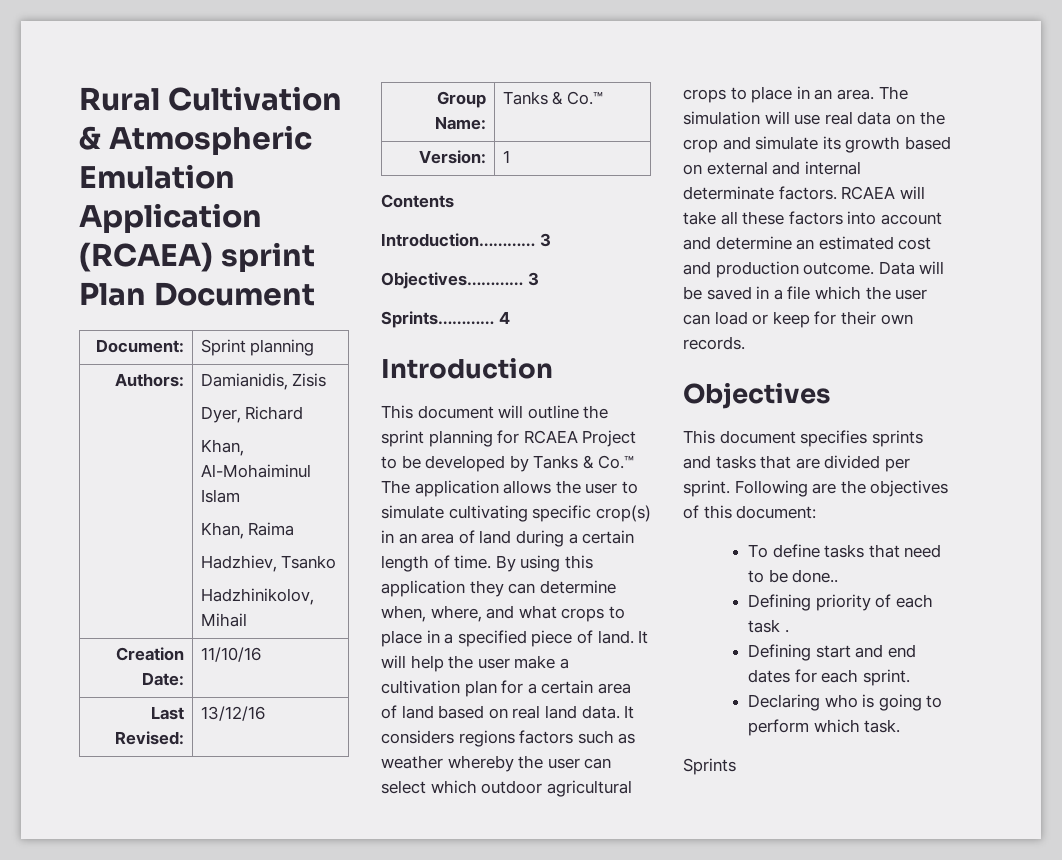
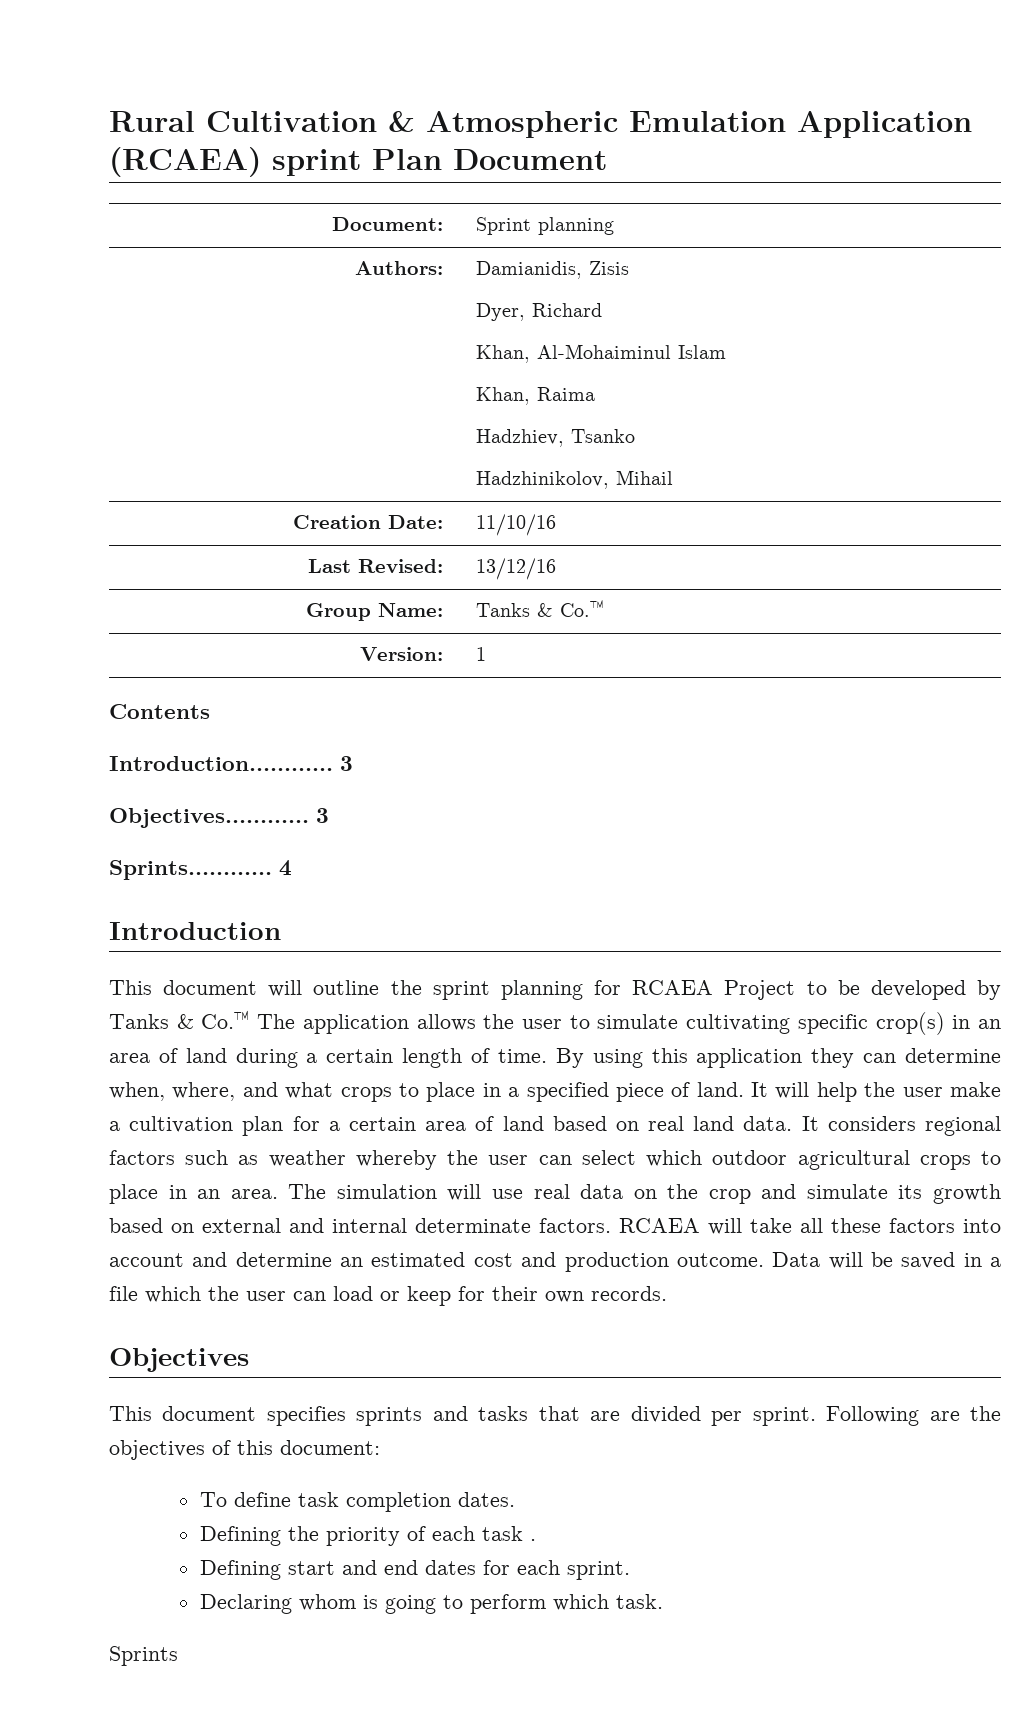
[458,730,515,747] regions -> [925,1116,1001,1136] regional
[824,544,942,558] [748,569,839,583] [748,594,812,611] tasks that need to be done.. // Defining -> [297,1492,515,1512] [199,1526,319,1546] task completion dates. // Defining the
[824,694,858,708] who -> [298,1594,356,1611] whom

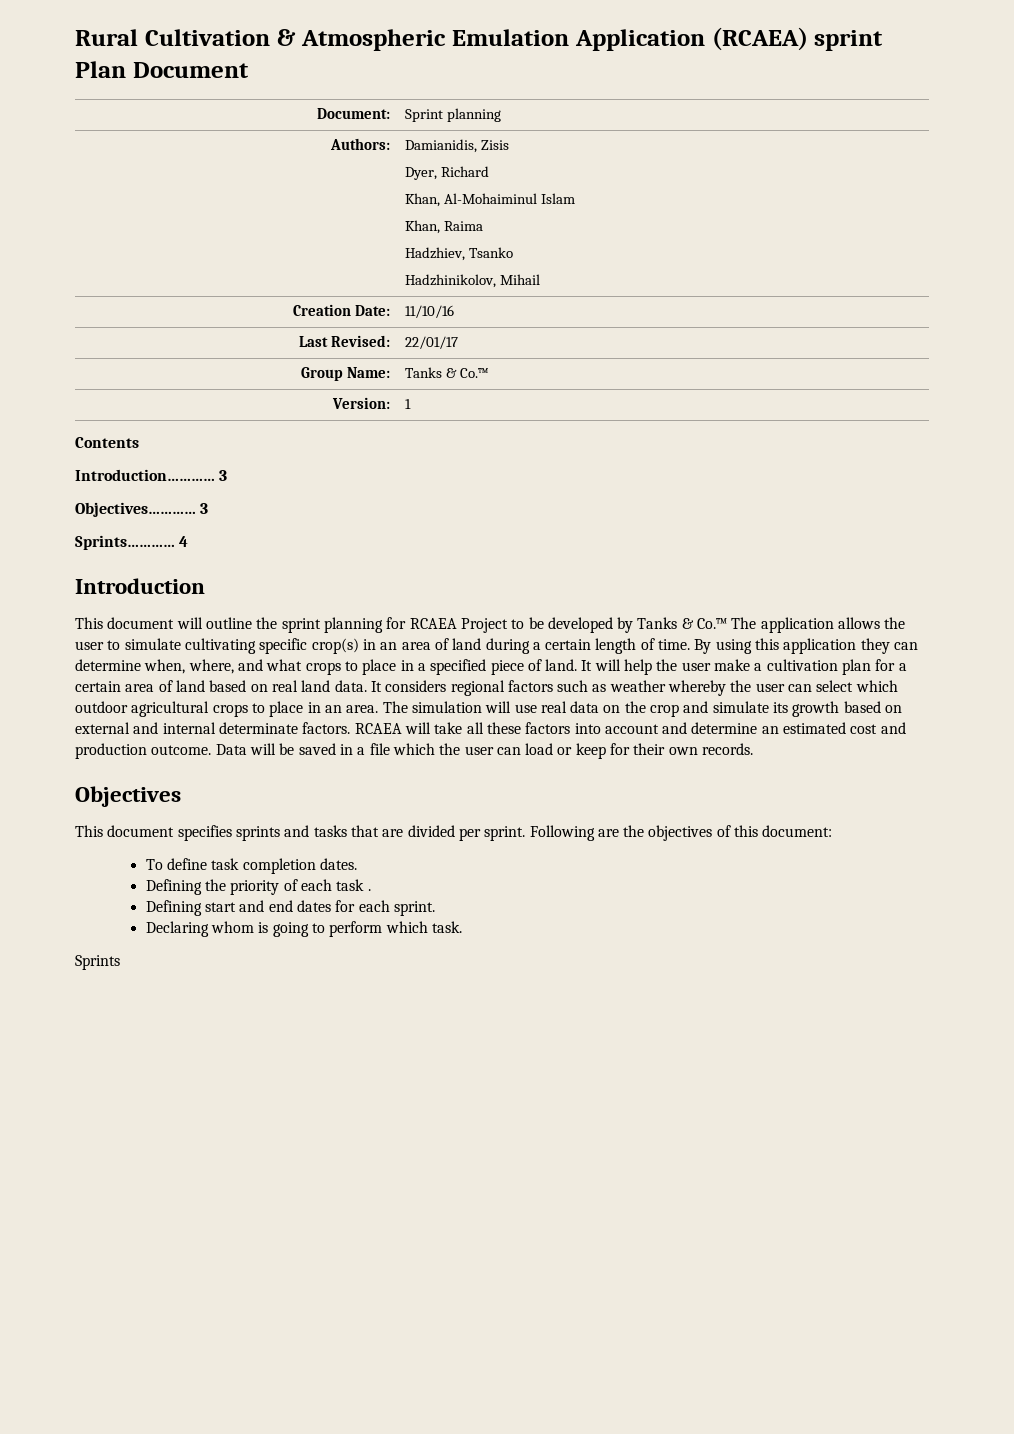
[476,558,557,580] 13/12/16 -> [405,336,459,349] 22/01/17

